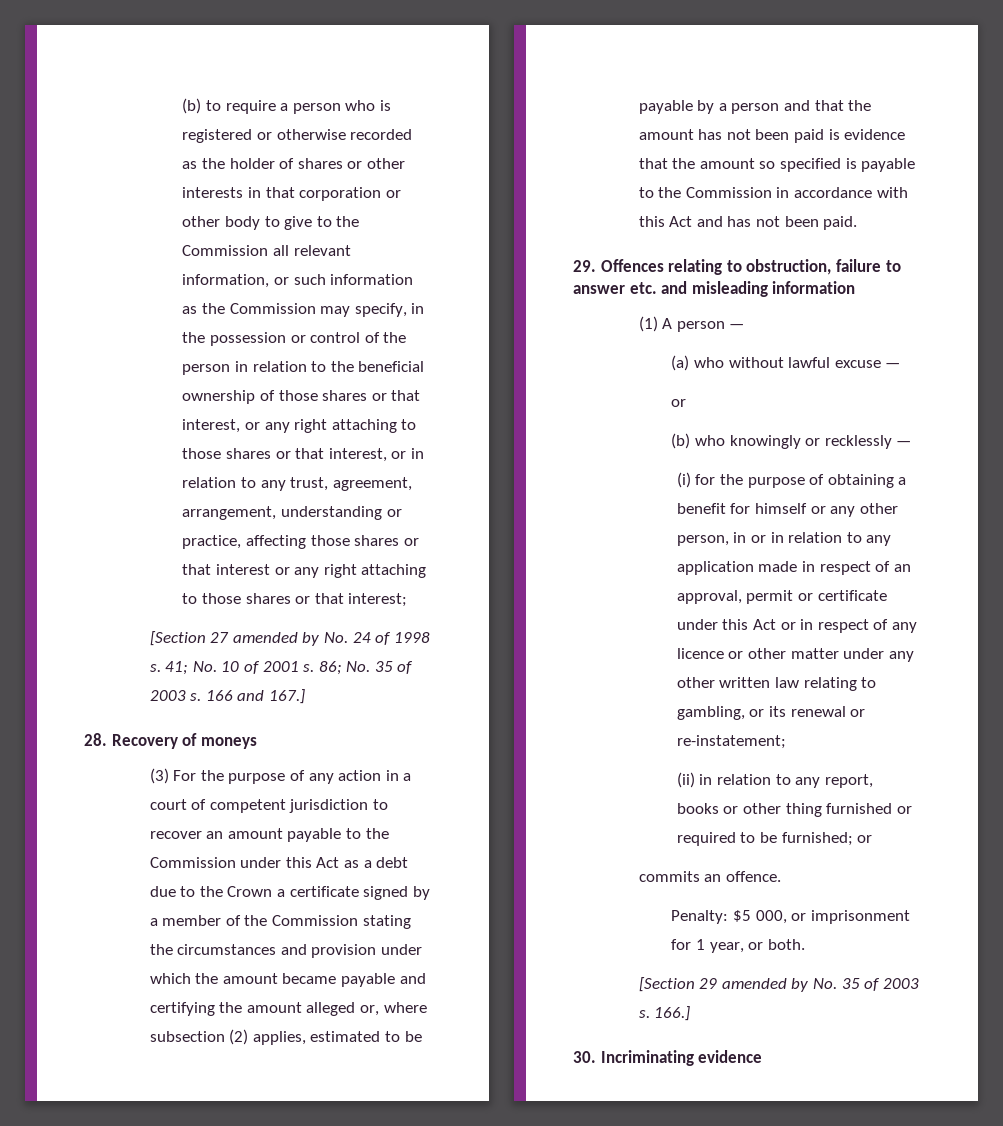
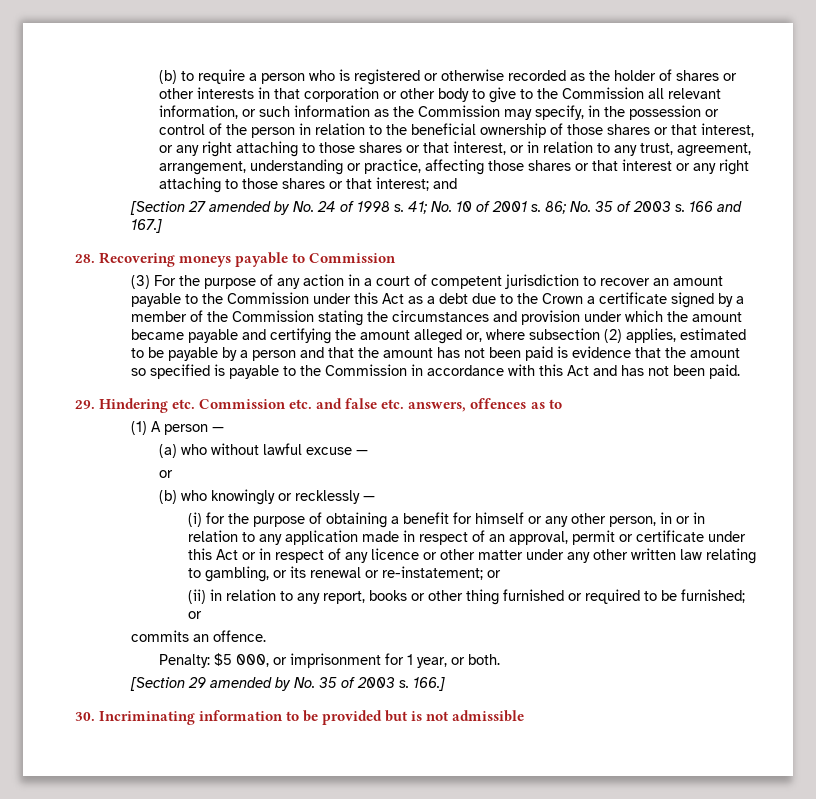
(408, 600) none -> [433,178,458,189] and
[111,733,198,749] Recovery of -> [99,252,176,267] Recovering
(257, 743) none -> [235,252,397,267] payable to Commission
[600,259,901,275] [573,281,856,297] Offences relating to obstruction, failure to answer etc. and misleading information -> [99,398,562,413] Hindering etc. Commission etc. and false etc. answers, offences as to
(786, 742) none -> [486,570,501,578] or
[698,1050,763,1063] evidence -> [199,710,525,725] information to be provided but is not admissible

